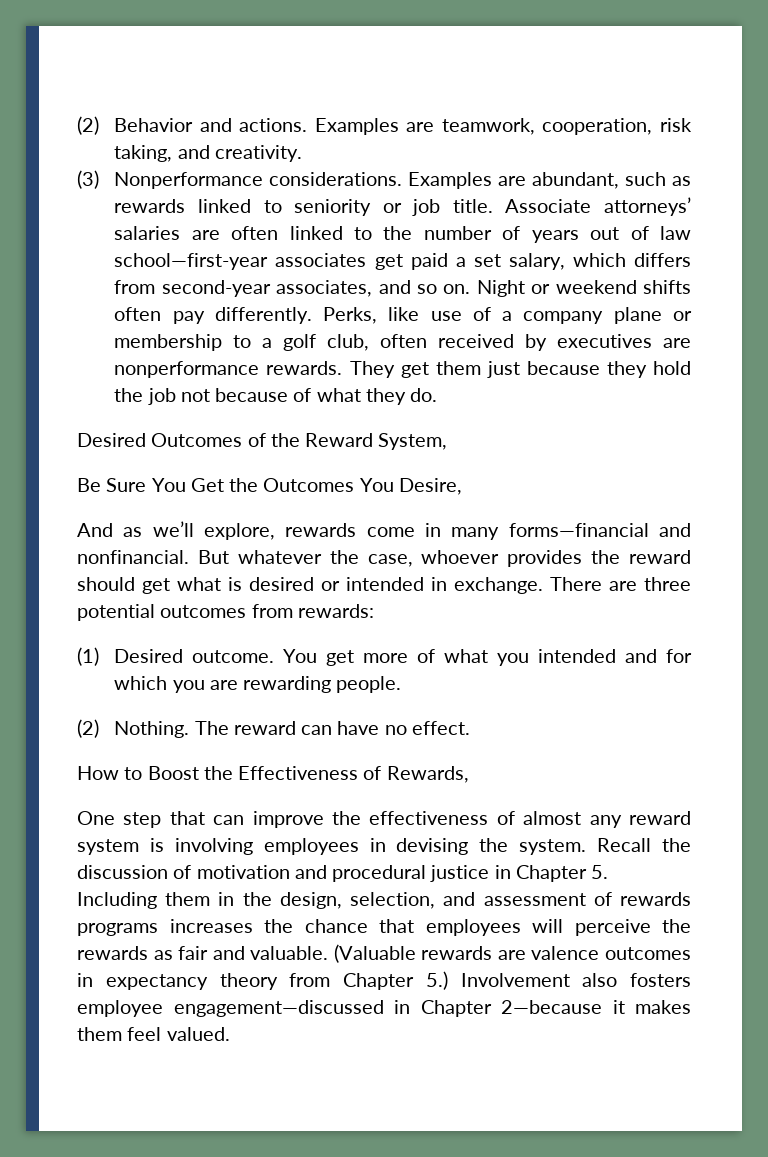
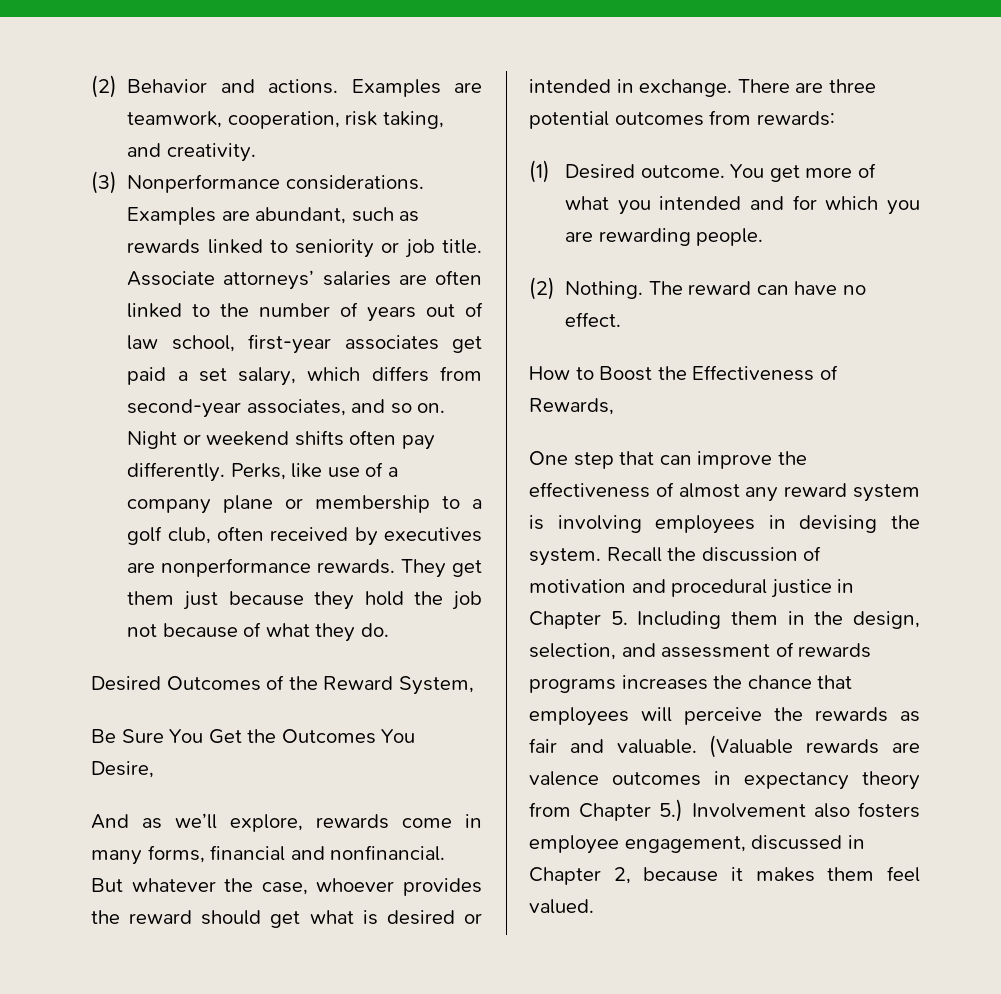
[114,253,269,270] school—first-year -> [171,334,332,354] school, first-year
[508,523,649,537] forms—financial -> [147,845,286,863] forms, financial
[173,1000,602,1017] engagement—discussed in Chapter 2—because -> [624,835,865,853] [529,867,719,885] engagement, discussed in Chapter 2, because

